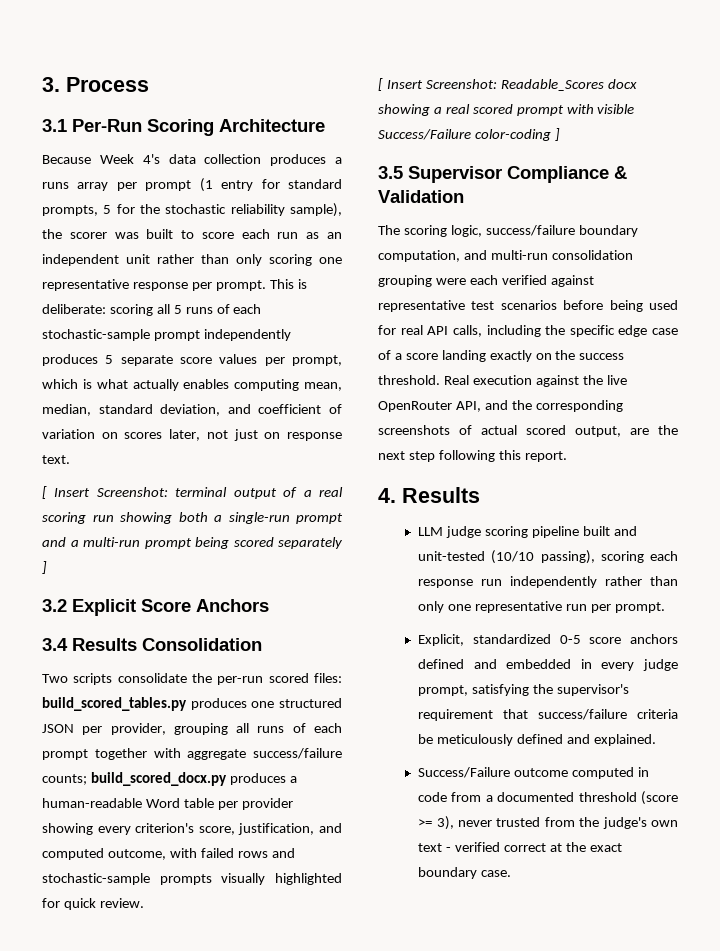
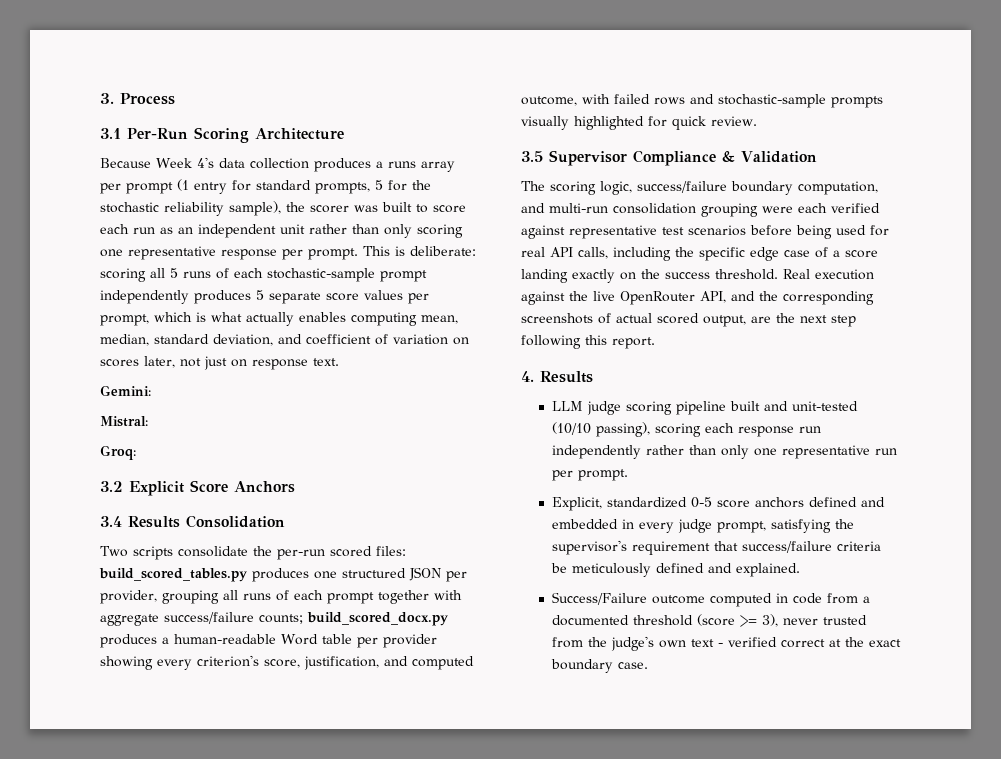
[42,486,344,499] [42,512,343,524] [42,537,343,549] [42,561,47,574] [ Insert Screenshot: terminal output of a real scoring run showing both a single-run prompt and a multi-run prompt being scored separately ] -> [100,385,151,396] [100,416,148,427] [100,445,136,460] Gemini: // Mistral: // Groq:
[378,78,637,91] [378,104,635,116] [378,128,560,141] // [ Insert Screenshot: Readable_Scores docx showing a real scored prompt with visible Success/Failure color-coding ] -> (757, 121) none

